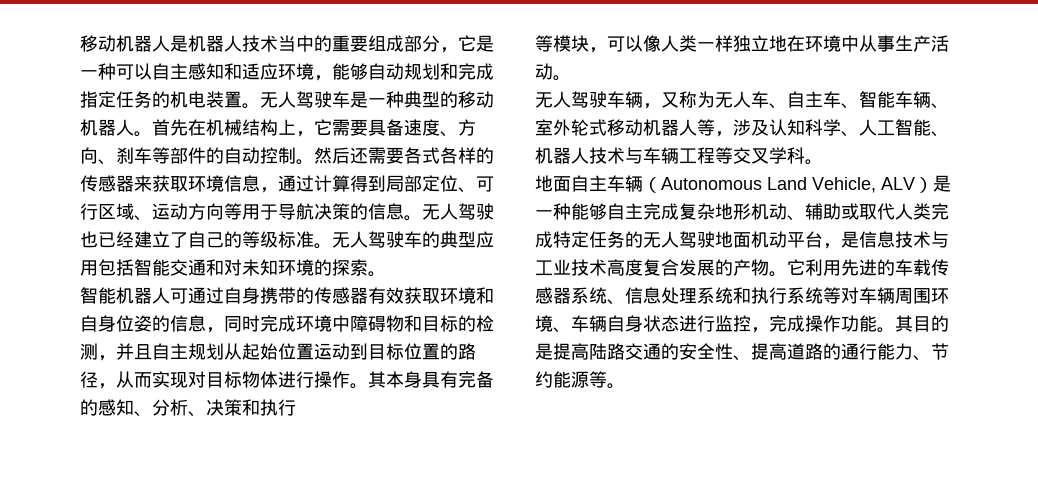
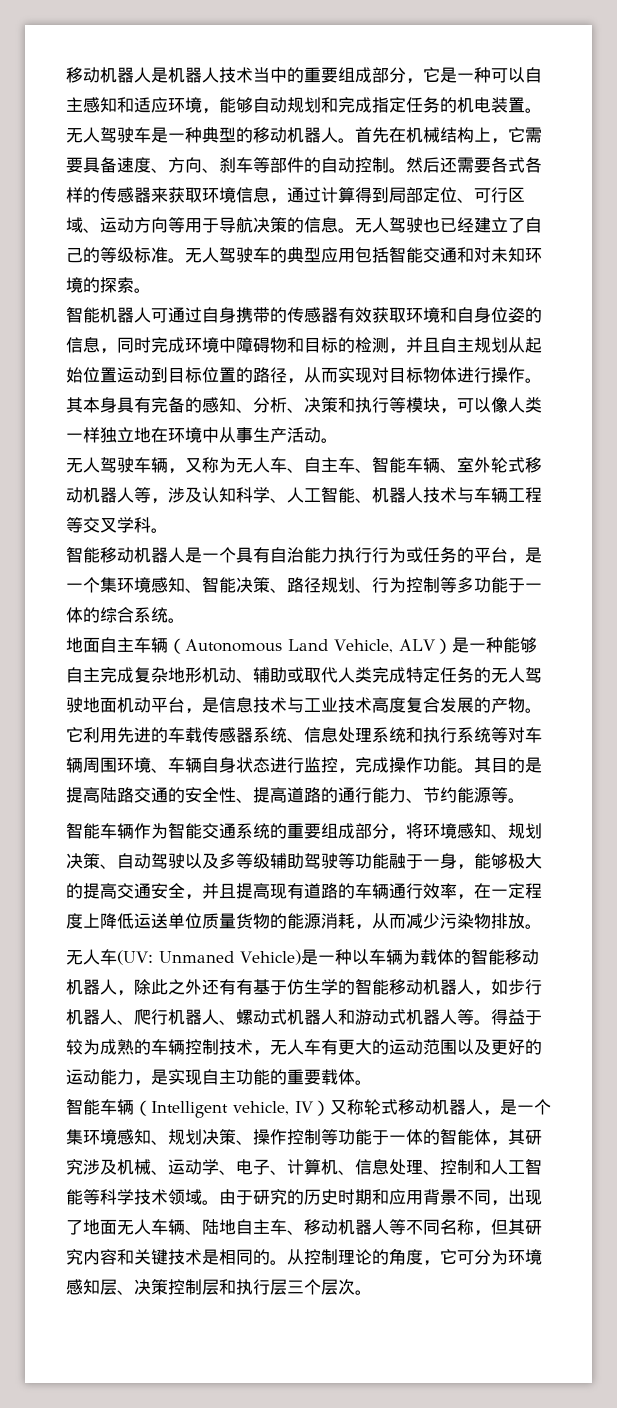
(296, 407) // -> (389, 405) none
(823, 162) none -> [66,546,542,564] [66,576,542,593] [66,607,185,623] // 智能移动机器人是一个具有自治能力执行行为或任务的平台，是一个集环境感知、智能决策、路径规划、行为控制等多功能于一体的综合系统。
(625, 386) none -> [66,822,542,840] [66,853,542,870] [66,883,542,900] [66,913,542,930] [66,948,539,965] [66,978,542,996] [66,1009,542,1025] [66,1039,542,1056] [66,1069,372,1086] [66,1098,551,1118] [66,1128,542,1146] [66,1158,542,1175] [66,1189,542,1206] [66,1219,542,1236] [66,1248,542,1266] [66,1279,372,1295] // 智能车辆作为智能交通系统的重要组成部分，将环境感知、规划决策、自动驾驶以及多等级辅助驾驶等功能融于一身，能够极大的提高交通安全，并且提高现有道路的车辆通行效率，在一定程度上降低运送单位质量货物的能源消耗，从而减少污染物排放。 // 无人车(UV: Unmaned Vehicle)是一种以车辆为载体的智能移动机器人，除此之外还有有基于仿生学的智能移动机器人，如步行机器人、爬行机器人、螺动式机器人和游动式机器人等。得益于较为成熟的车辆控制技术，无人车有更大的运动范围以及更好的运动能力，是实现自主功能的重要载体。 // 智能车辆（Intelligent vehicle, IV）又称轮式移动机器人，是一个集环境感知、规划决策、操作控制等功能于一体的智能体，其研究涉及机械、运动学、电子、计算机、信息处理、控制和人工智能等科学技术领域。由于研究的历史时期和应用背景不同，出现了地面无人车辆、陆地自主车、移动机器人等不同名称，但其研究内容和关键技术是相同的。从控制理论的角度，它可分为环境感知层、决策控制层和执行层三个层次。

